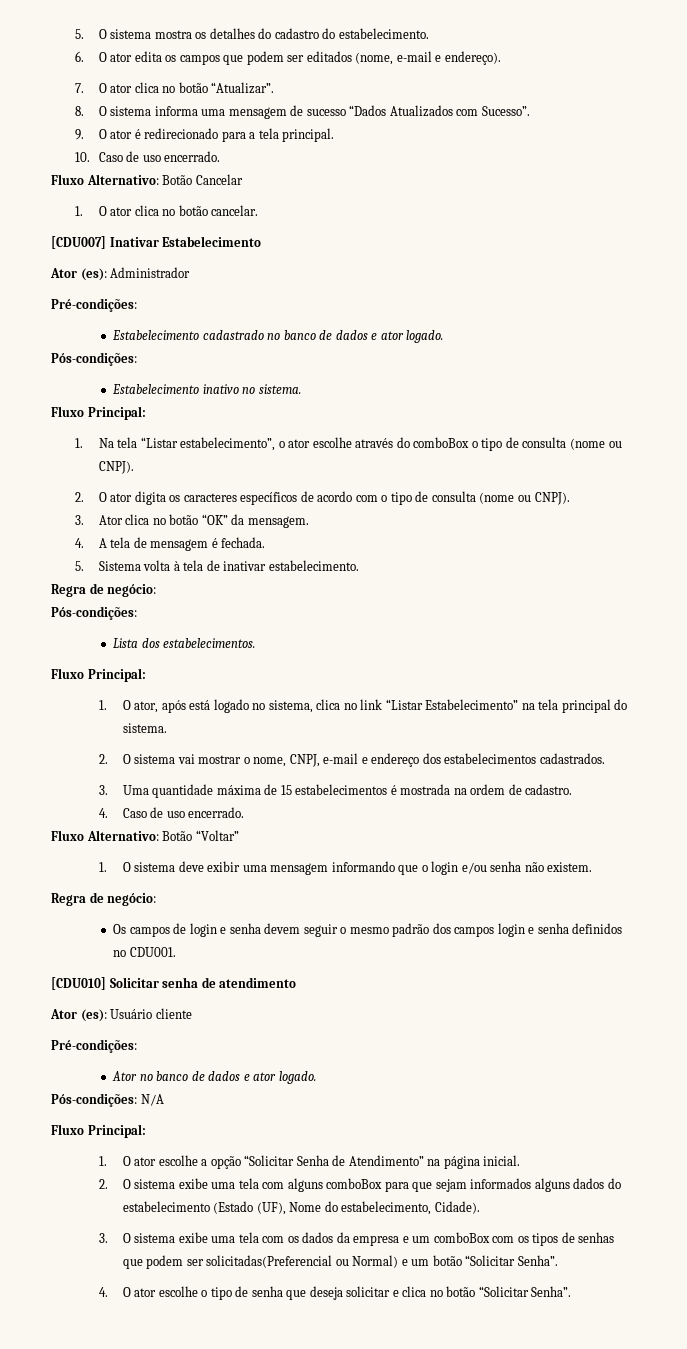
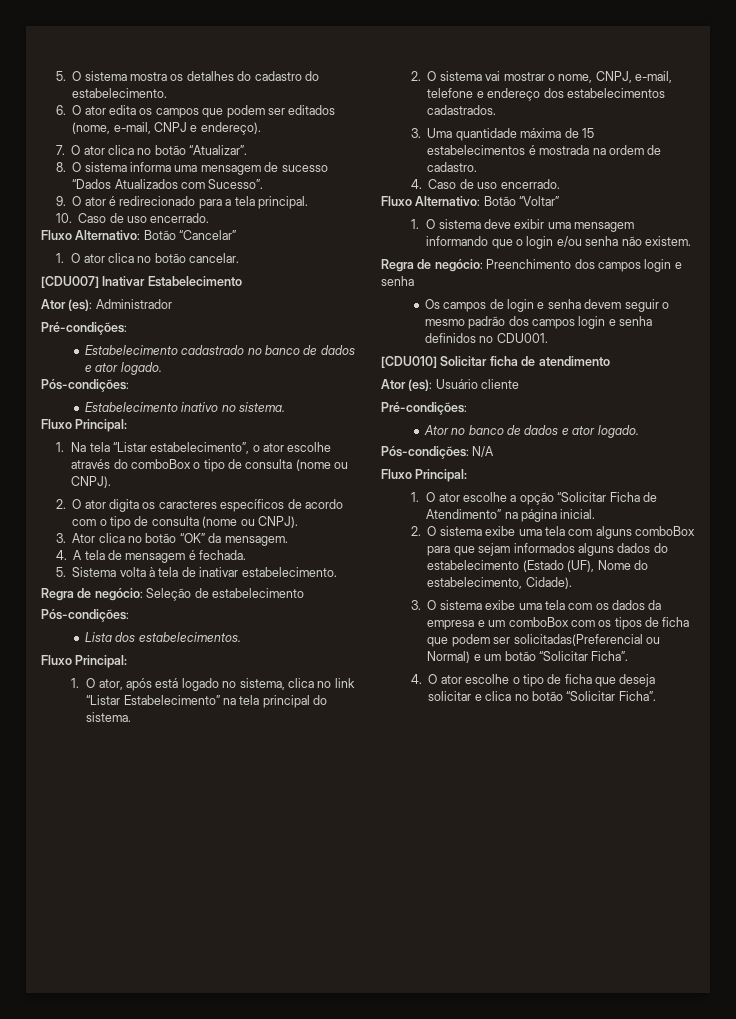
[396,51,432,62] e-mail -> [113,122,188,134] e-mail, CNPJ
[195,174,243,185] Cancelar -> [179,230,237,240] “Cancelar”
(157, 590) none -> [146,588,304,601] Seleção de estabelecimento
[323,753,359,764] e-mail -> [635,71,673,83] [427,88,474,98] e-mail, telefone
(157, 899) none -> [486,259,682,272] [381,276,414,286] Preenchimento dos campos login e senha
[162,977,199,988] senha -> [489,356,518,366] ficha
[296,1155,329,1166] Senha -> [609,492,640,502] Ficha
[578,1232,615,1243] senhas -> [662,617,690,627] ficha
[517,1255,558,1266] Senha”. -> [591,651,629,661] Ficha”.
[251,1286,283,1297] senha -> [564,674,592,684] ficha
[531,1286,572,1297] Senha”. -> [618,691,656,701] Ficha”.

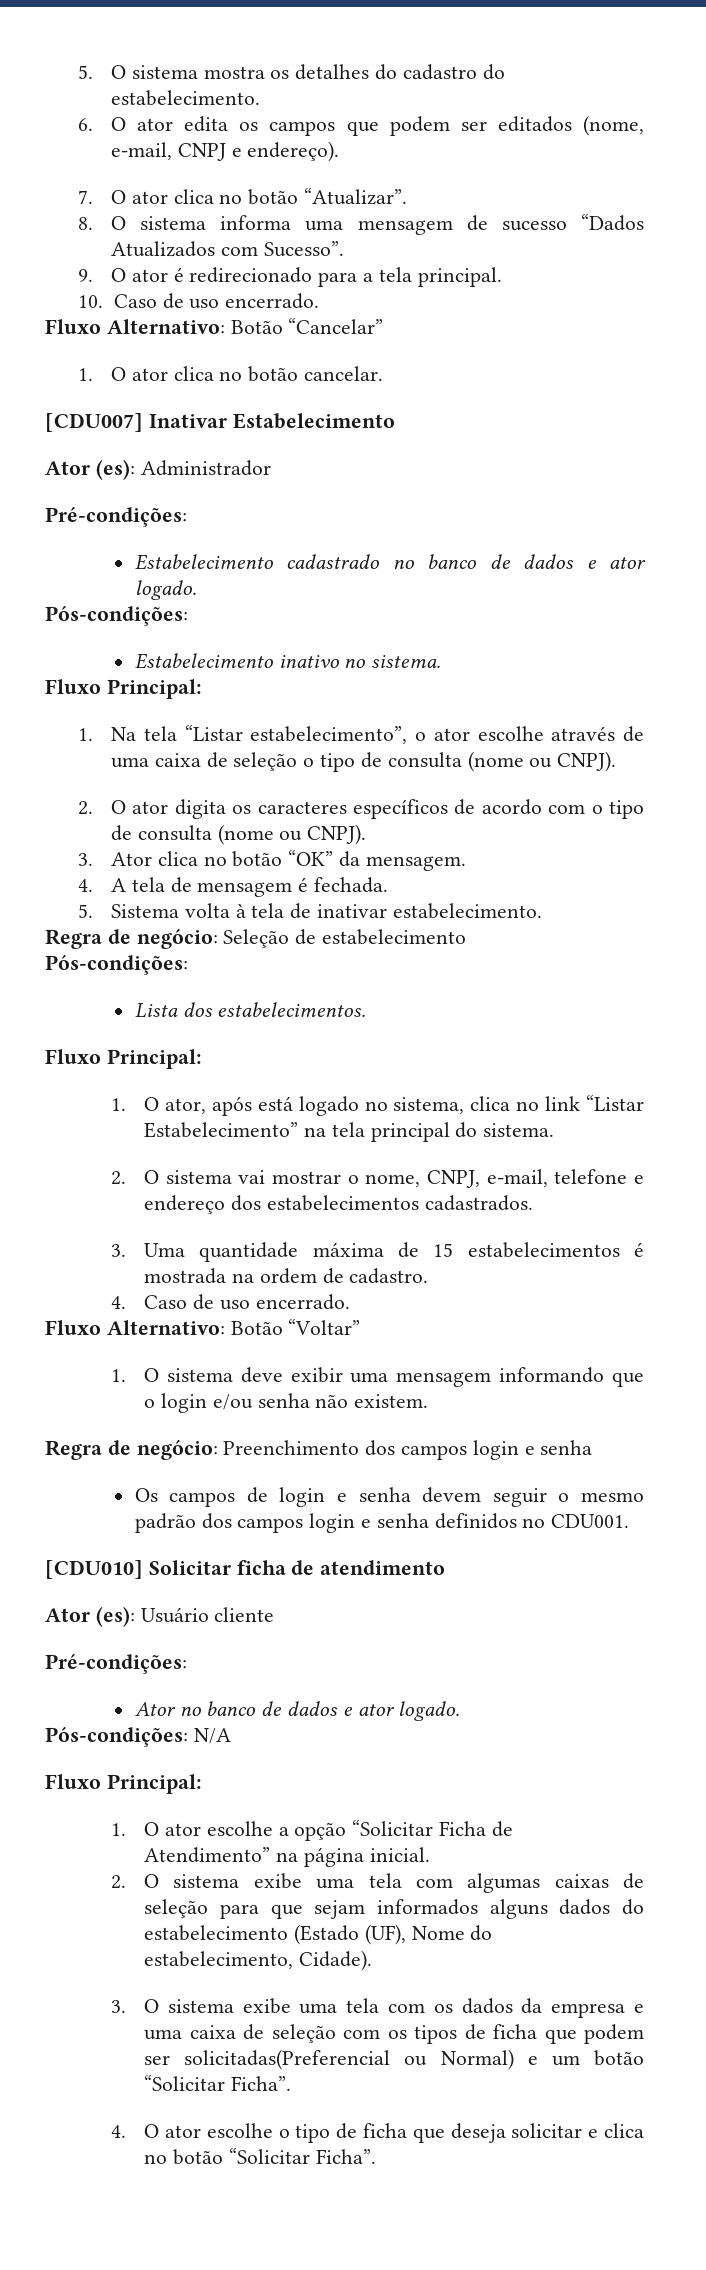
[113,459,191,469] do comboBox -> [622,726,644,742] [111,752,298,771] de uma caixa de seleção
[595,526,696,539] alguns comboBox -> [467,1873,644,1893] [144,1899,209,1918] algumas caixas de seleção
[488,617,569,627] um comboBox -> [144,2024,336,2043] uma caixa de seleção

